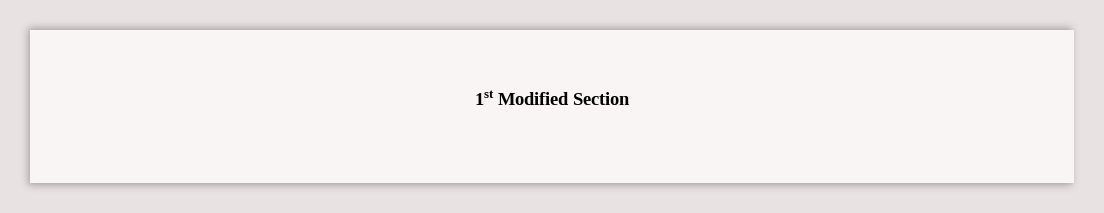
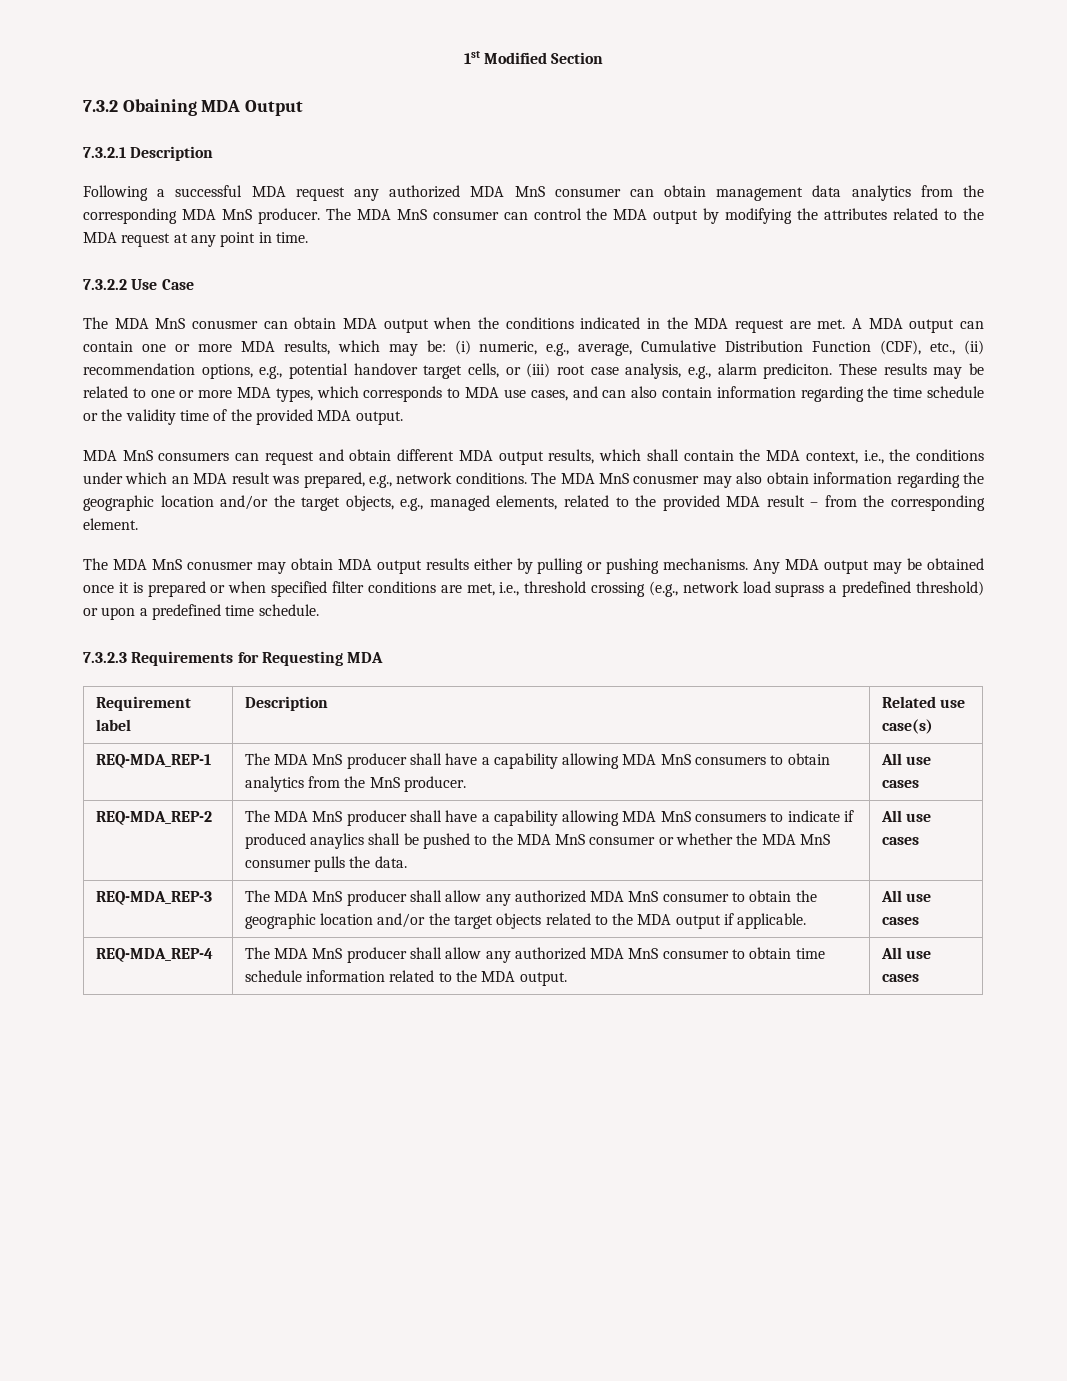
(630, 98) none -> [83,99,304,116] [83,146,214,161] [83,185,984,201] [83,208,984,224] [83,232,308,247] [83,279,194,290] [83,317,984,333] [83,340,985,356] [83,363,984,379] [83,386,985,402] [83,409,403,425] [83,449,984,465] [83,472,985,488] [83,495,985,511] [83,518,138,530] [83,558,985,574] [83,581,985,597] [83,604,319,620] [83,651,384,666] [95,696,191,711] [95,719,131,731] [244,696,328,711] [881,696,965,708] [881,719,933,734] [95,754,211,768] [244,753,830,769] [244,776,466,792] [880,753,931,765] [881,780,919,788] [95,811,212,825] [244,810,855,826] [244,833,831,849] [244,856,407,872] [880,810,931,822] [881,837,919,845] [95,891,212,905] [244,890,817,906] [244,913,807,929] [880,890,931,902] [881,917,919,925] [95,948,213,962] [244,947,825,963] [244,970,567,986] [880,947,931,959] [881,974,919,982] // 7.3.2 Obaining MDA Output // 7.3.2.1 Description // Following a successful MDA request any authorized MDA MnS consumer can obtain management data analytics from the corresponding MDA MnS producer. The MDA MnS consumer can control the MDA output by modifying the attributes related to the MDA request at any point in time. // 7.3.2.2 Use Case // The MDA MnS conusmer can obtain MDA output when the conditions indicated in the MDA request are met. A MDA output can contain one or more MDA results, which may be: (i) numeric, e.g., average, Cumulative Distribution Function (CDF), etc., (ii) recommendation options, e.g., potential handover target cells, or (iii) root case analysis, e.g., alarm prediciton. These results may be related to one or more MDA types, which corresponds to MDA use cases, and can also contain information regarding the time schedule or the validity time of the provided MDA output. // MDA MnS consumers can request and obtain different MDA output results, which shall contain the MDA context, i.e., the conditions under which an MDA result was prepared, e.g., network conditions. The MDA MnS conusmer may also obtain information regarding the geographic location and/or the target objects, e.g., managed elements, related to the provided MDA result – from the corresponding element. // The MDA MnS conusmer may obtain MDA output results either by pulling or pushing mechanisms. Any MDA output may be obtained once it is prepared or when specified filter conditions are met, i.e., threshold crossing (e.g., network load suprass a predefined threshold) or upon a predefined time schedule. // 7.3.2.3 Requirements for Requesting MDA // Requirement label | Description | Related use case(s) // REQ-MDA_REP-1 | The MDA MnS producer shall have a capability allowing MDA MnS consumers to obtain analytics from the MnS producer. | All use cases // REQ-MDA_REP-2 | The MDA MnS producer shall have a capability allowing MDA MnS consumers to indicate if produced anaylics shall be pushed to the MDA MnS consumer or whether the MDA MnS consumer pulls the data. | All use cases // REQ-MDA_REP-3 | The MDA MnS producer shall allow any authorized MDA MnS consumer to obtain the geographic location and/or the target objects related to the MDA output if applicable. | All use cases // REQ-MDA_REP-4 | The MDA MnS producer shall allow any authorized MDA MnS consumer to obtain time schedule information related to the MDA output. | All use cases

